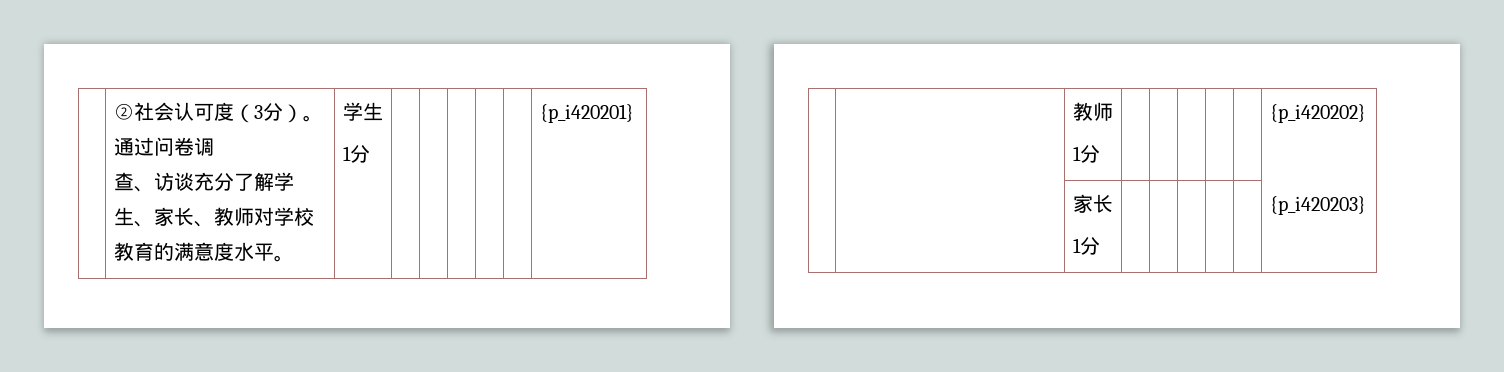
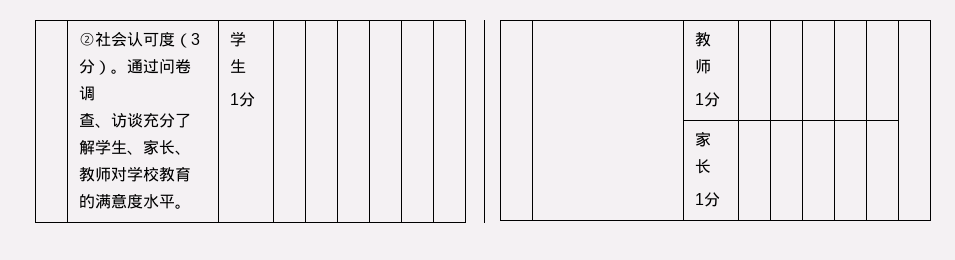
[539,104,634,123] {p_i420201} -> (256, 99) none
[1269,104,1366,123] {p_i420202} -> (721, 99) none
[1269,196,1366,215] {p_i420203} -> (721, 199) none

